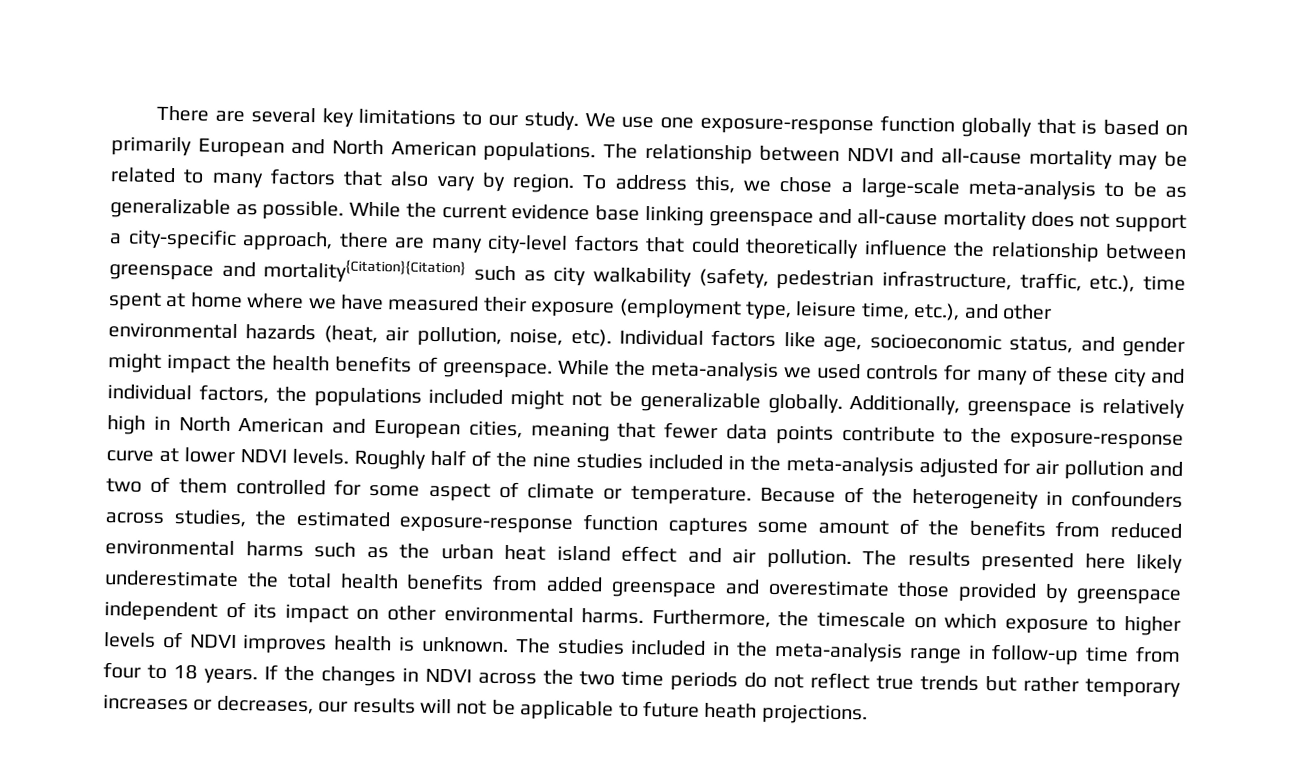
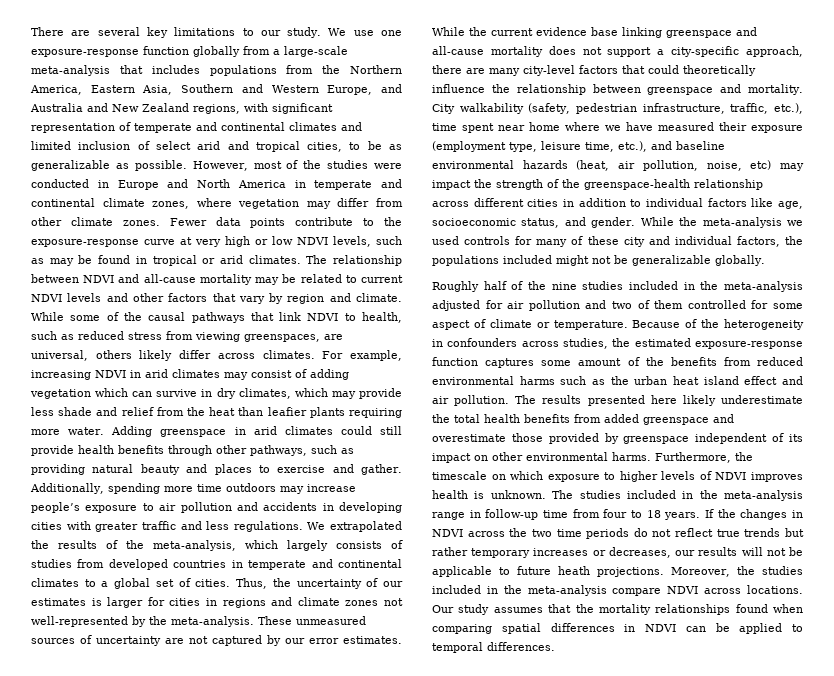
[1036,118,1188,136] [111,136,597,163] that is based on primarily European and North American populations. -> [243,46,348,57] [31,65,402,76] [30,84,403,95] [30,103,333,114] [31,122,362,133] [31,141,403,152] [31,160,402,171] [31,179,402,190] [31,198,403,209] [31,217,402,228] [31,236,402,247] [31,255,301,266] from a large-scale meta-analysis that includes populations from the Northern America, Eastern Asia, Southern and Western Europe, and Australia and New Zealand regions, with significant representation of temperate and continental climates and limited inclusion of select arid and tropical cities, to be as generalizable as possible. However, most of the studies were conducted in Europe and North America in temperate and continental climate zones, where vegetation may differ from other climate zones. Fewer data points contribute to the exposure-response curve at very high or low NDVI levels, such as may be found in tropical or arid climates.
[211,168,430,189] many factors that also -> [361,275,404,283] [31,293,236,302] current NDVI levels and other factors that
[512,173,1188,201] [110,198,345,221] region. To address this, we chose a large-scale meta-analysis to be as generalizable as possible. -> [287,293,403,304] [31,312,403,323] [31,331,343,342] [31,350,402,361] [31,369,349,380] [30,388,402,399] [31,407,402,418] [31,426,402,437] [31,445,354,456] [31,464,403,475] [30,483,356,494] [31,502,402,513] [31,521,402,532] [31,540,403,551] [31,559,402,570] [31,578,404,589] [31,597,403,608] [31,616,366,627] [31,635,402,646] region and climate. While some of the causal pathways that link NDVI to health, such as reduced stress from viewing greenspaces, are universal, others likely differ across climates. For example, increasing NDVI in arid climates may consist of adding vegetation which can survive in dry climates, which may provide less shade and relief from the heat than leafier plants requiring more water. Adding greenspace in arid climates could still provide health benefits through other pathways, such as providing natural beauty and places to exercise and gather. Additionally, spending more time outdoors may increase people’s exposure to air pollution and accidents in developing cities with greater traffic and less regulations. We extrapolated the results of the meta-analysis, which largely consists of studies from developed countries in temperate and continental climates to a global set of cities. Thus, the uncertainty of our estimates is larger for cities in regions and climate zones not well-represented by the meta-analysis. These unmeasured sources of uncertainty are not captured by our error estimates.
[263,258,587,287] mortality{Citation}{Citation} such as city -> [748,84,804,95] [432,104,455,114] mortality. City
[166,292,187,308] at -> [498,125,525,131] near
[1001,304,1052,320] other -> [676,141,725,150] baseline
[570,328,704,347] etc). Individual -> [750,160,804,171] [432,179,763,190] [432,198,703,207] etc) may impact the strength of the greenspace-health relationship across different cities in addition to individual
[1122,336,1185,357] [108,353,553,379] gender might impact the health benefits of greenspace. -> [591,217,636,228] gender.
[849,394,1185,419] [107,415,1184,450] [106,447,349,465] Additionally, greenspace is relatively high in North American and European cities, meaning that fewer data points contribute to the exposure-response curve at lower NDVI levels. -> (765, 260) //
(868, 714) none -> [671,566,803,577] [432,585,803,596] [432,604,803,615] [432,623,803,634] [432,642,555,653] Moreover, the studies included in the meta-analysis compare NDVI across locations. Our study assumes that the mortality relationships found when comparing spatial differences in NDVI can be applied to temporal differences.

